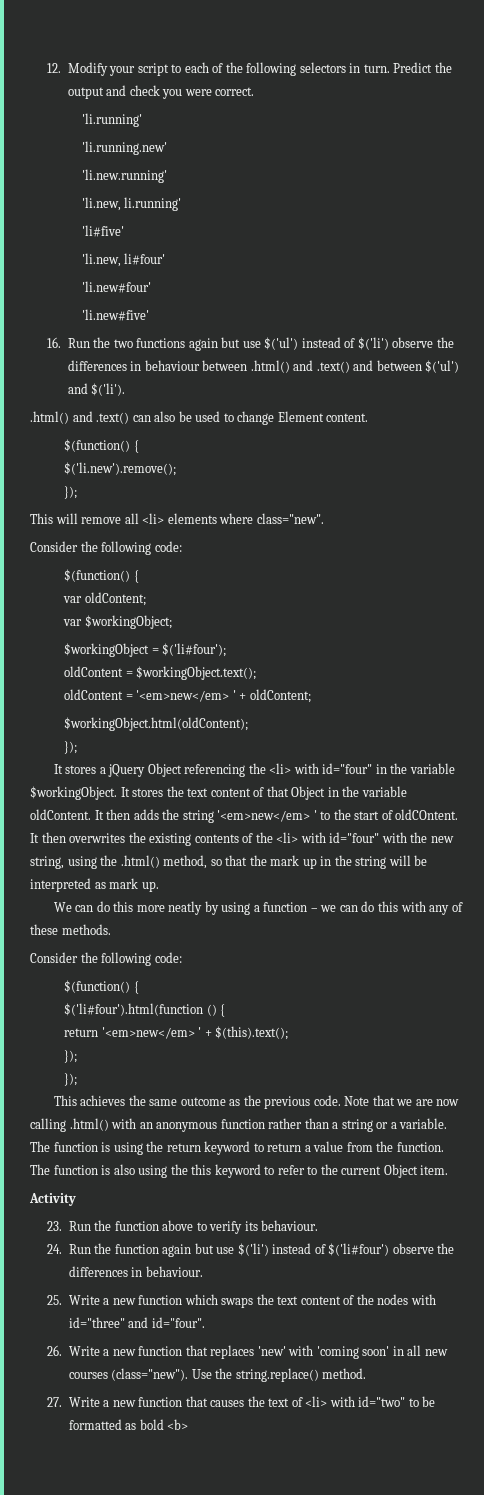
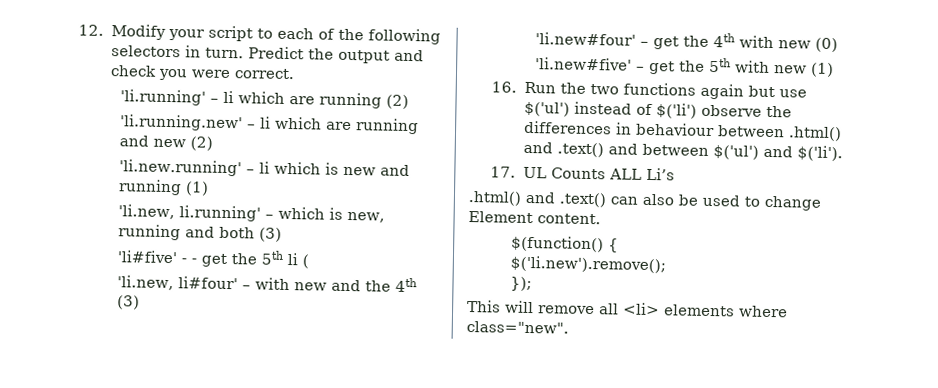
[81,141,167,155] [81,169,167,183] [81,197,182,211] [81,225,124,237] [81,253,166,267] [81,281,151,293] [81,309,149,321] // 'li.running.new' // 'li.new.running' // 'li.new, li.running' // 'li#five' // 'li.new, li#four' // 'li.new#four' // 'li.new#five' -> [210,90,410,110] [120,114,420,135] [119,135,214,151] [119,159,411,177] [118,179,210,196] [118,204,386,223] [118,224,283,242] [117,250,310,269] [117,275,418,293] [117,295,141,310] [535,32,839,53] [535,57,835,78] – li which are running (2) // 'li.running.new' – li which are running and new (2) // 'li.new.running' – li which is new and running (1) // 'li.new, li.running' – which is new, running and both (3) // 'li#five' - - get the 5th li ( // 'li.new, li#four' – with new and the 4th (3) // 'li.new#four' – get the 4th with new (0) // 'li.new#five' – get the 5th with new (1)
(126, 389) none -> [490,166,675,181] // 17. UL Counts ALL Li’s
[30,541,182,555] [64,569,139,583] [63,592,146,606] [63,615,172,629] [64,643,227,657] [64,666,257,680] [64,689,311,703] [64,717,249,731] [64,741,78,754] [53,763,455,777] [30,786,407,800] [30,809,459,823] [30,832,454,846] [30,855,428,869] [30,878,159,892] [53,901,463,915] [30,924,111,935] [30,952,182,966] [64,980,139,994] [64,1003,226,1017] [64,1026,289,1040] [64,1050,78,1063] [64,1073,78,1086] [53,1095,460,1109] [30,1118,448,1132] [30,1141,444,1155] [30,1164,449,1178] [29,1193,76,1206] [47,1220,319,1234] [47,1243,455,1257] [68,1266,203,1277] [47,1294,436,1308] [68,1317,205,1328] [47,1345,448,1359] [68,1368,367,1382] [47,1396,436,1407] [68,1419,189,1430] // Consider the following code: // $(function() { // var oldContent; // var $workingObject; // $workingObject = $('li#four'); // oldContent = $workingObject.text(); // oldContent = '<em>new</em> ' + oldContent; // $workingObject.html(oldContent); // }); // It stores a jQuery Object referencing the <li> with id="four" in the variable $workingObject. It stores the text content of that Object in the variable oldContent. It then adds the string '<em>new</em> ' to the start of oldCOntent. It then overwrites the existing contents of the <li> with id="four" with the new string, using the .html() method, so that the mark up in the string will be interpreted as mark up. // We can do this more neatly by using a function – we can do this with any of these methods. // Consider the following code: // $(function() { // $('li#four').html(function () { // return '<em>new</em> ' + $(this).text(); // }); // }); // This achieves the same outcome as the previous code. Note that we are now calling .html() with an anonymous function rather than a string or a variable. The function is using the return keyword to return a value from the function. The function is also using the this keyword to refer to the current Object item. // Activity // 23. Run the function above to verify its behaviour. // 24. Run the function again but use $('li') instead of $('li#four') observe the differences in behaviour. // 25. Write a new function which swaps the text content of the nodes with id="three" and id="four". // 26. Write a new function that replaces 'new' with 'coming soon' in all new courses (class="new"). Use the string.replace() method. // 27. Write a new function that causes the text of <li> with id="two" to be formatted as bold <b> -> (569, 327) none

